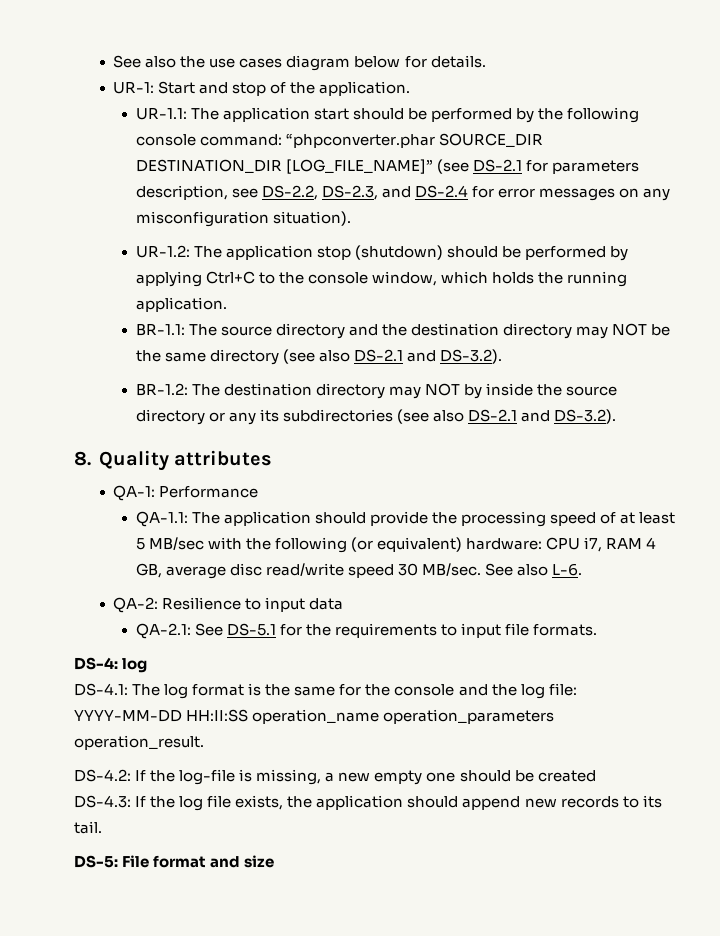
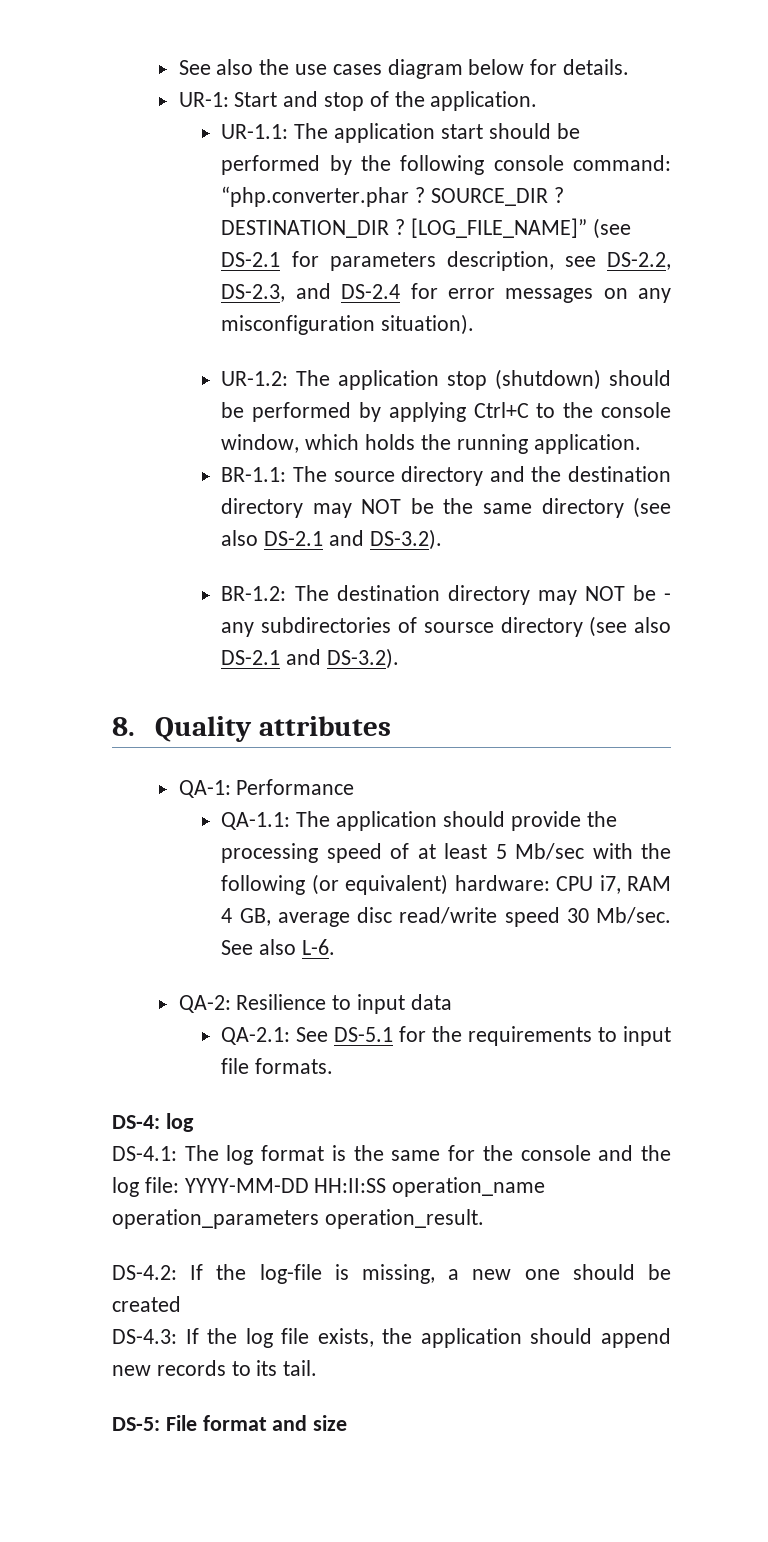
[285,133,544,148] [135,159,282,173] “phpconverter.phar SOURCE_DIR DESTINATION_DIR -> [221,186,564,207] [221,219,406,238] “php.converter.phar ? SOURCE_DIR ? DESTINATION_DIR ?
[464,383,618,399] [135,409,394,425] by inside the source directory or any its subdirectories -> [632,585,671,601] [221,617,583,637] be - any subdirectories of soursce directory
[148,537,204,550] MB/sec -> [515,843,585,860] Mb/sec
[422,563,482,576] MB/sec. -> [596,907,671,924] Mb/sec.
[374,770,423,785] empty -> (512, 1274) none

